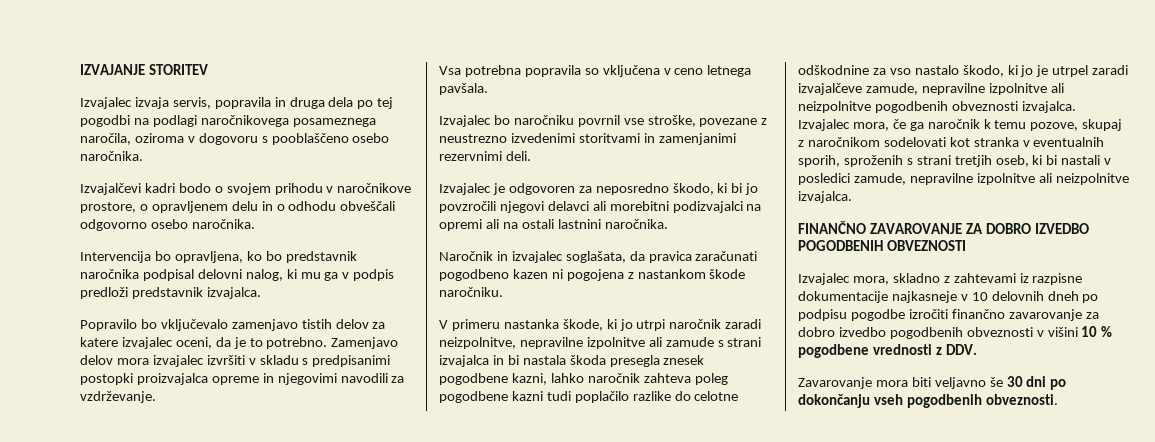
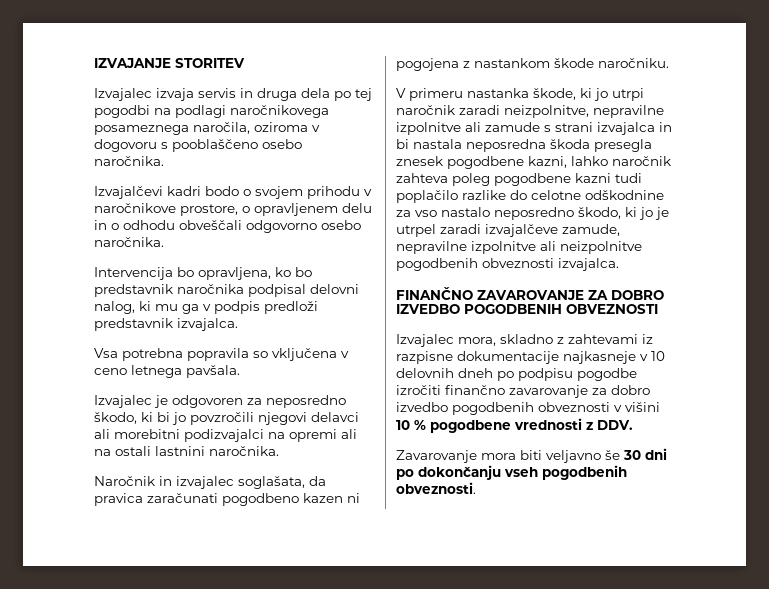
[172,97,271,109] servis, popravila -> [198,88,236,98] servis
[80,319,386,331] [80,337,399,349] [80,355,391,367] [80,373,405,385] [80,391,156,403] // Popravilo bo vključevalo zamenjavo tistih delov za katere izvajalec oceni, da je to potrebno. Zamenjavo delov mora izvajalec izvršiti v skladu s predpisanimi postopki proizvajalca opreme in njegovimi navodili za vzdrževanje. -> (238, 324) none
[439,115,768,127] [439,133,736,145] [439,151,531,161] // Izvajalec bo naročniku povrnil vse stroške, povezane z neustrezno izvedenimi storitvami in zamenjanimi rezervnimi deli. -> (240, 371) none
(566, 360) none -> [466,139,546,152] neposredna
(959, 70) none -> [494,207,574,220] neposredno
[798,119,1123,131] [798,137,1105,147] [798,155,1112,167] [798,173,1129,185] [798,191,852,203] Izvajalec mora, če ga naročnik k temu pozove, skupaj z naročnikom sodelovati kot stranka v eventualnih sporih, sproženih s strani tretjih oseb, ki bi nastali v posledici zamude, nepravilne izpolnitve ali neizpolnitve izvajalca. -> (619, 264) none

